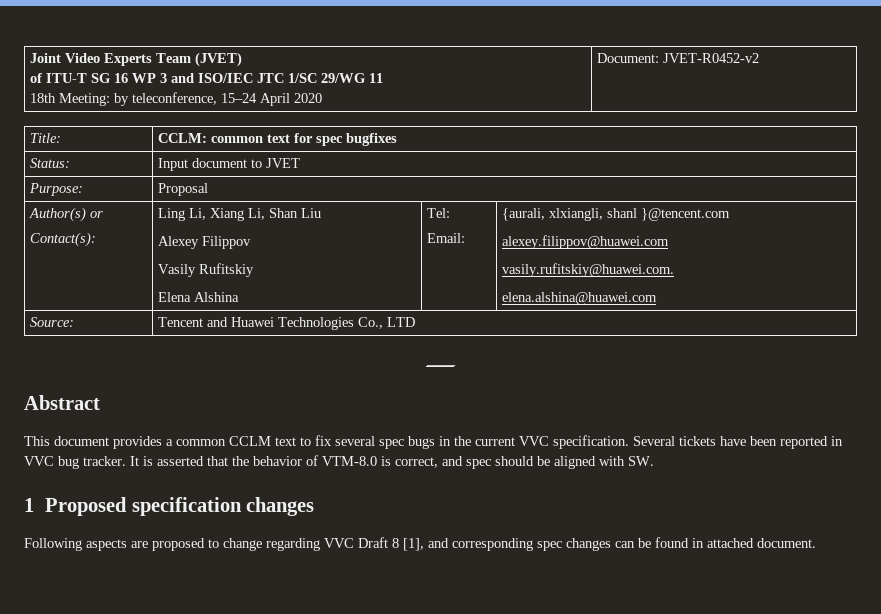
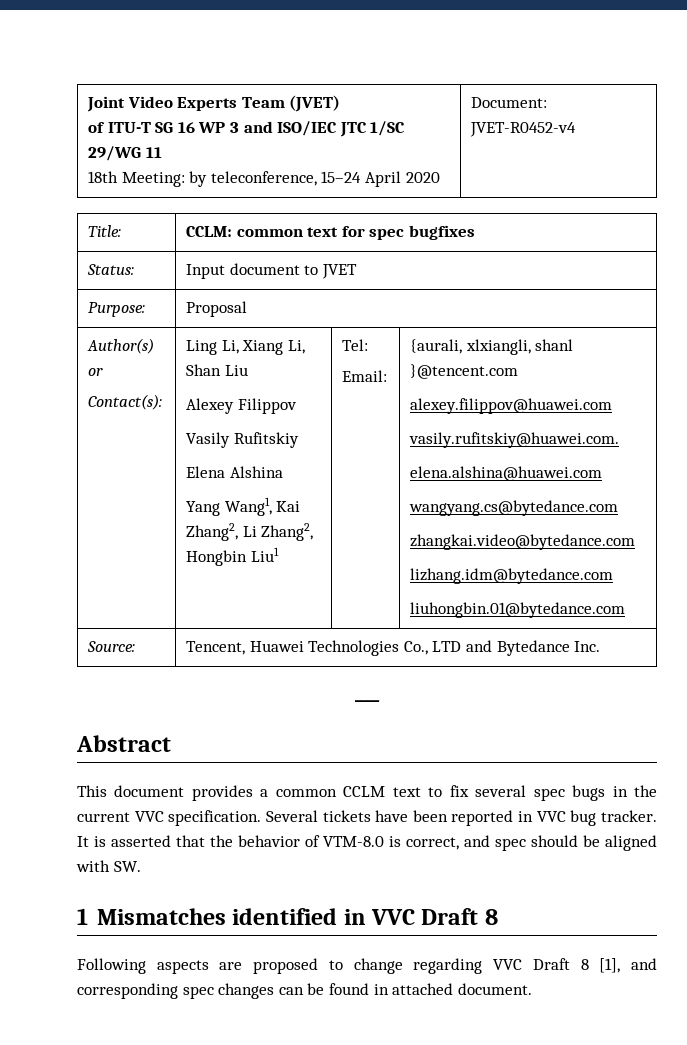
[663,53,760,63] JVET-R0452-v2 -> [470,122,577,137] JVET-R0452-v4
(240, 297) none -> [186,497,301,516] [186,523,314,541] [186,547,279,566] // Yang Wang1, Kai Zhang2, Li Zhang2, Hongbin Liu1
(658, 298) none -> [409,500,619,516] [410,534,636,550] [410,568,614,584] [410,602,626,618] // wangyang.cs@bytedance.com // zhangkai.video@bytedance.com // lizhang.idm@bytedance.com // liuhongbin.01@bytedance.com
[158,317,229,327] Tencent and -> [186,641,246,655] Tencent,
(416, 322) none -> [466,640,601,656] and Bytedance Inc.
[45,497,315,516] Proposed specification changes -> [96,908,498,925] Mismatches identified in VVC Draft 8

